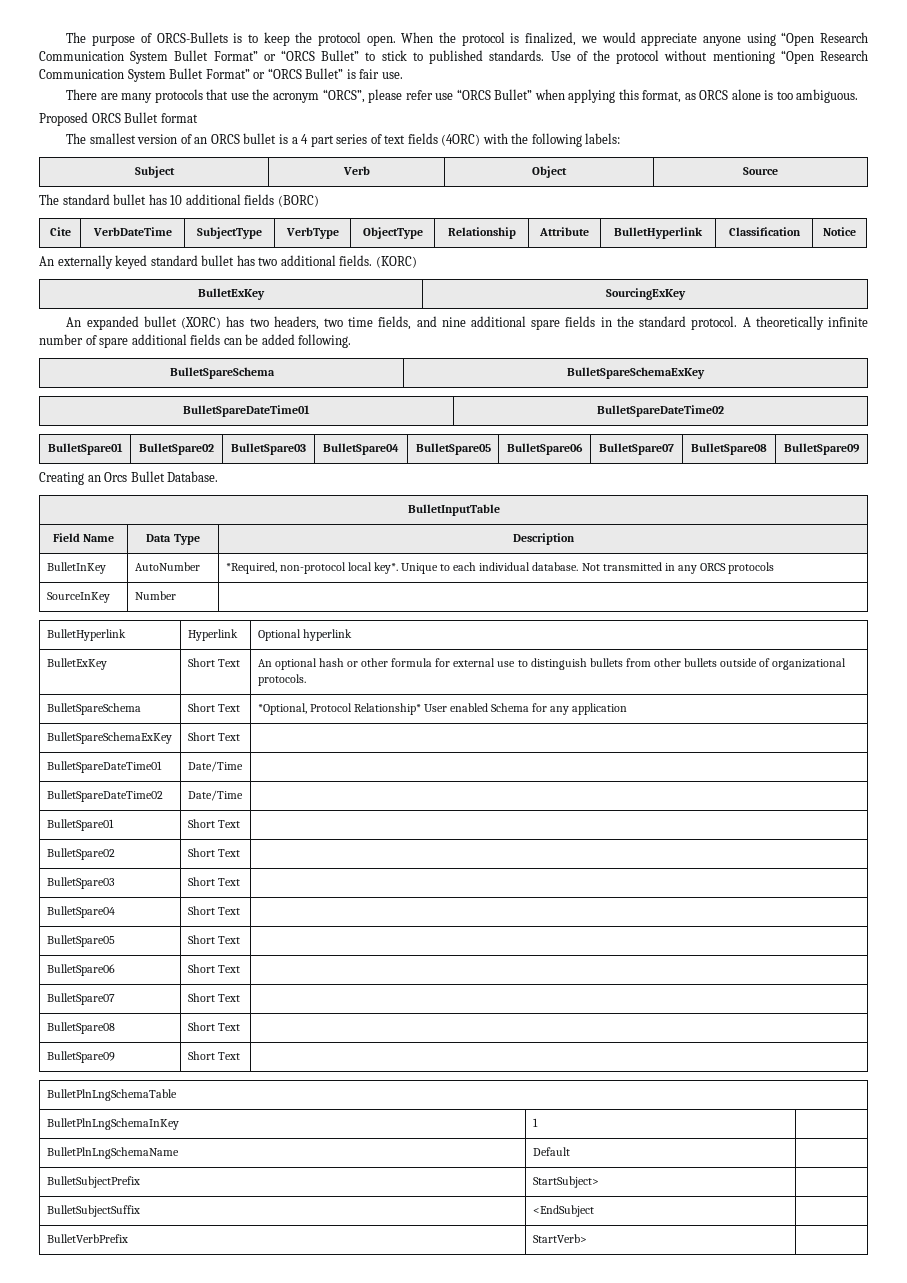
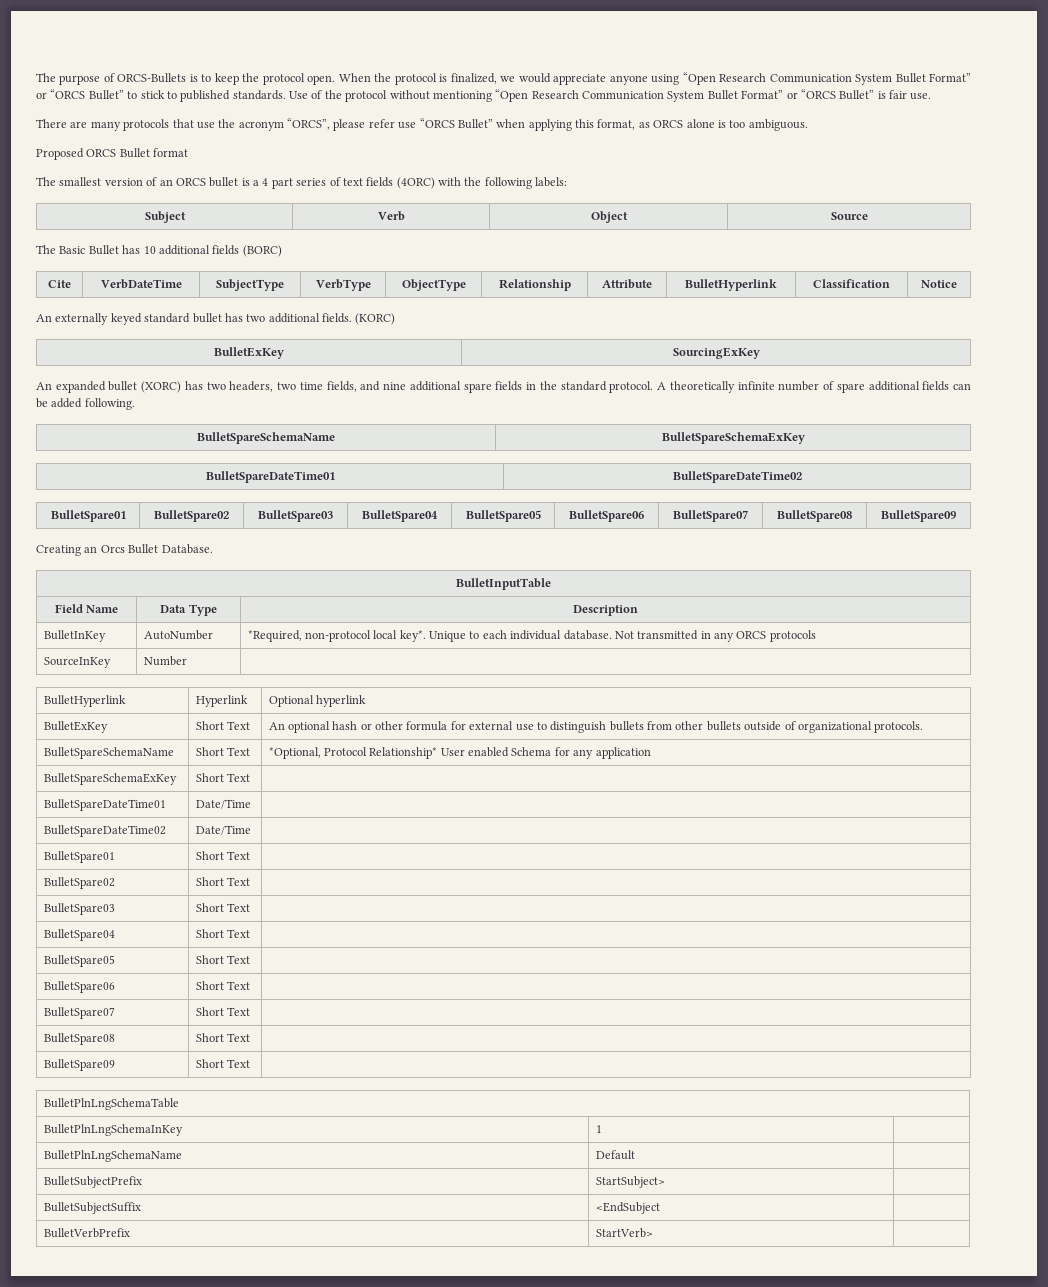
[62,194,147,205] standard bullet -> [59,245,119,255] Basic Bullet
[169,367,275,379] BulletSpareSchema -> [197,432,335,444] BulletSpareSchemaName
[46,703,141,715] BulletSpareSchema -> [43,747,174,759] BulletSpareSchemaName

